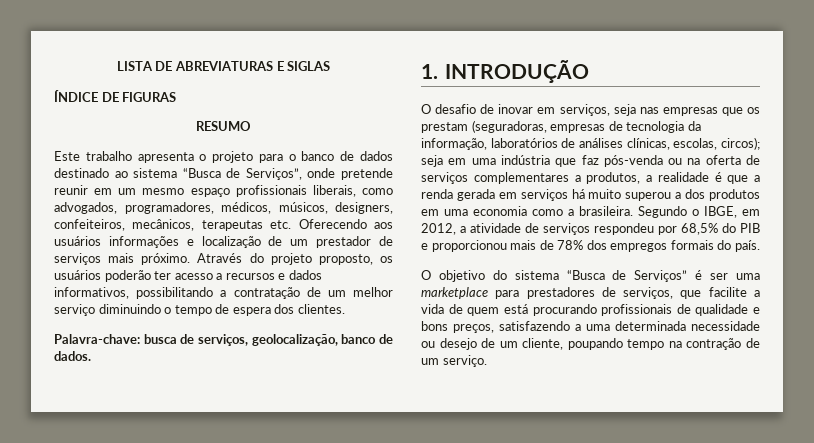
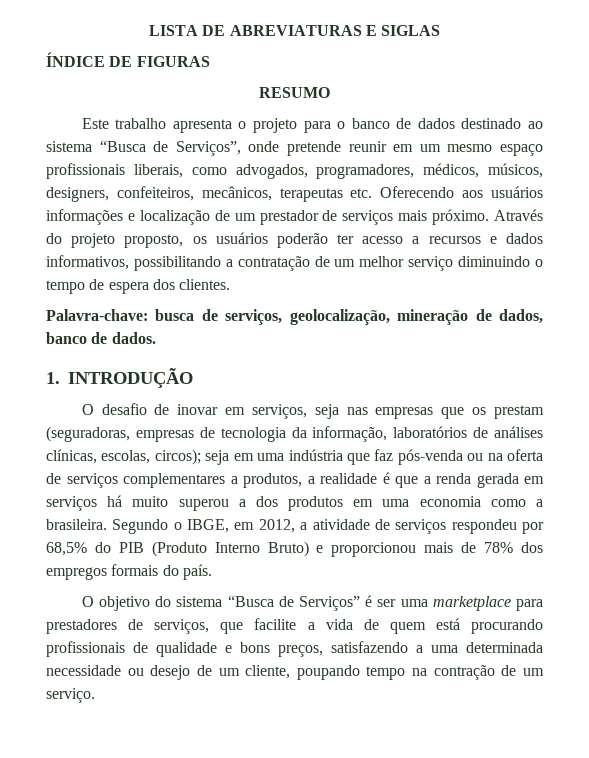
(338, 340) none -> [397,309,543,325] mineração de dados,
(760, 228) none -> [151,541,309,557] (Produto Interno Bruto)

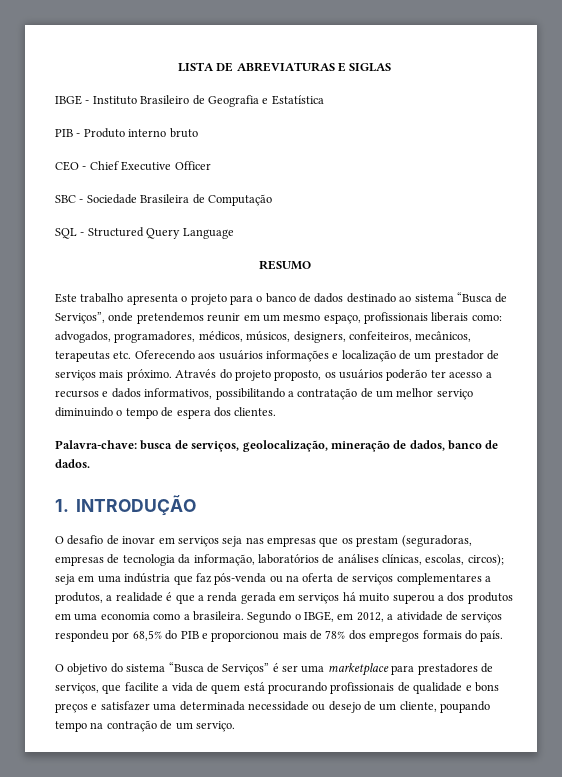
[46,52,210,67] ÍNDICE DE FIGURAS -> [55,95,324,107] [55,128,198,138] [55,161,211,171] [55,194,272,206] [55,227,234,239] IBGE - Instituto Brasileiro de Geografia e Estatística // PIB - Produto interno bruto // CEO - Chief Executive Officer // SBC - Sociedade Brasileira de Computação // SQL - Structured Query Language
[287,141,341,156] pretende -> [136,312,204,324] pretendemos
[500,144,544,156] [46,163,227,179] espaço profissionais liberais, como -> [323,312,502,324] espaço, profissionais liberais como:
[251,404,307,419] serviços, -> [177,536,219,547] serviços
[151,541,309,557] (Produto Interno Bruto) -> (199, 635) none
[278,641,423,657] preços, satisfazendo a -> [55,701,150,713] preços e satisfazer

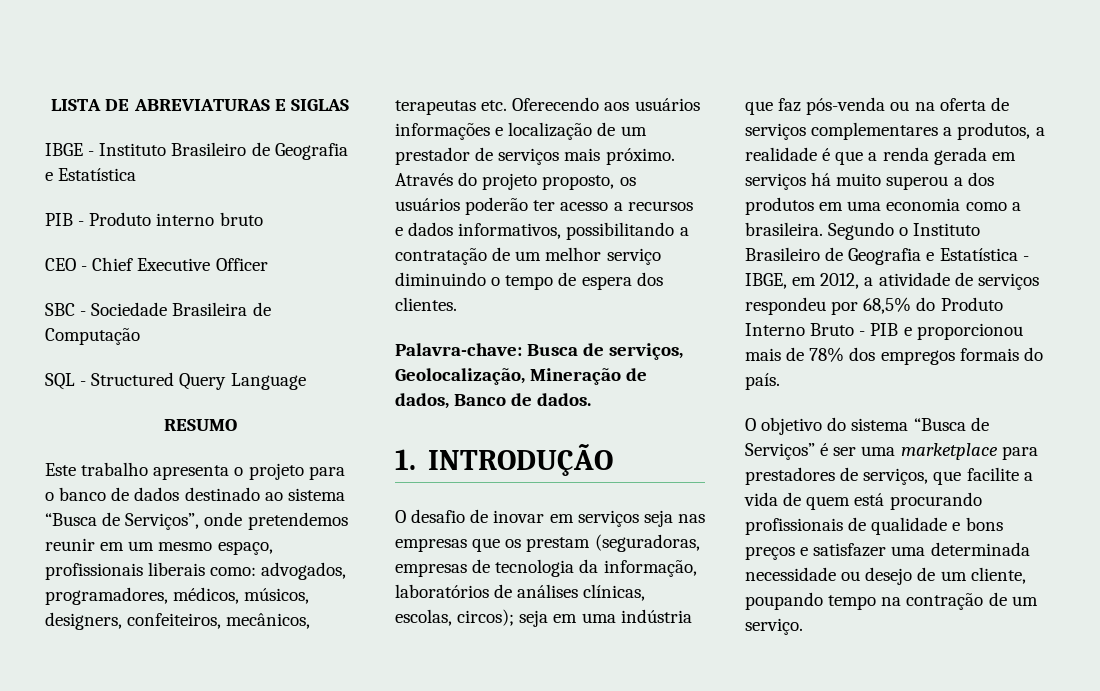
[140,440,390,452] busca de serviços, geolocalização, mineração -> [527,343,684,360] [395,368,622,385] Busca de serviços, Geolocalização, Mineração
[448,440,482,450] banco -> [454,394,507,406] Banco
(301, 617) none -> [913,223,981,236] [745,247,1029,265] Instituto Brasileiro de Geografia e Estatística -
(178, 635) none -> [940,297,1003,311] [745,323,866,336] Produto Interno Bruto -

